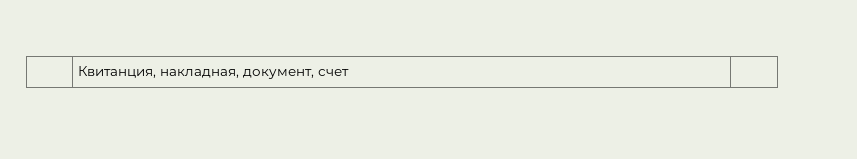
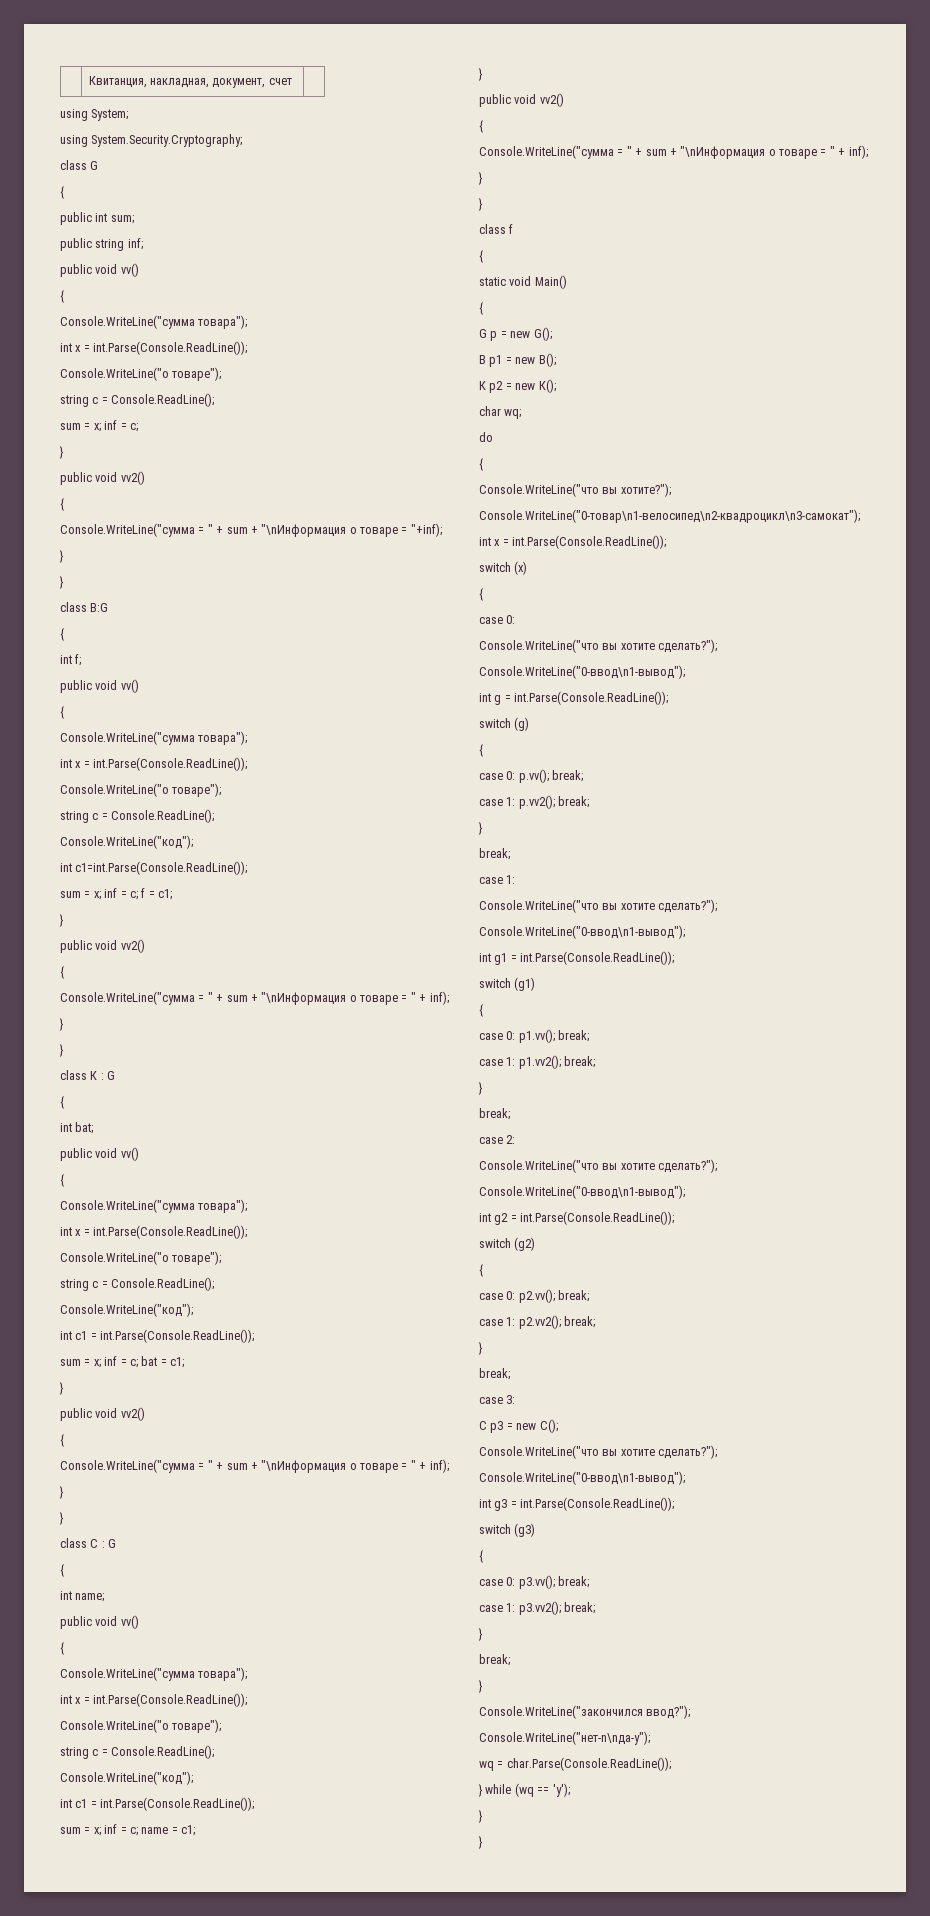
(350, 72) none -> [60,109,129,121] [60,134,243,147] [60,160,99,170] [60,186,64,199] [60,212,134,225] [60,238,143,251] [60,263,139,277] [60,290,64,303] [60,315,248,329] [60,341,248,355] [60,367,222,381] [60,393,215,407] [60,420,138,432] [59,446,64,459] [60,471,145,485] [60,498,64,511] [60,523,442,537] [59,550,64,563] [59,576,64,589] [60,602,109,612] [60,628,64,641] [60,654,82,666] [60,679,139,693] [60,706,64,719] [60,731,248,745] [60,757,248,771] [60,783,222,797] [60,809,215,823] [60,835,193,849] [60,861,248,875] [60,888,172,900] [59,914,64,927] [60,939,145,953] [60,966,64,979] [60,991,449,1005] [59,1018,64,1031] [59,1044,64,1057] [60,1070,116,1080] [60,1096,64,1109] [60,1122,94,1134] [60,1147,139,1161] [60,1174,64,1187] [60,1199,248,1213] [60,1225,248,1239] [60,1251,222,1265] [60,1277,215,1291] [60,1303,193,1317] [60,1329,255,1343] [60,1356,184,1368] [59,1382,64,1395] [60,1407,145,1421] [60,1434,64,1447] [60,1459,449,1473] [59,1486,64,1499] [59,1512,64,1525] [60,1538,117,1548] [60,1564,64,1577] [60,1591,105,1602] [60,1615,139,1629] [60,1642,64,1655] [60,1667,248,1681] [60,1693,248,1707] [60,1719,222,1733] [60,1745,215,1759] [60,1771,193,1785] [60,1797,255,1811] [60,1824,195,1836] [478,68,483,81] [479,93,564,107] [479,120,483,133] [479,145,868,159] [478,172,483,185] [478,198,483,211] [479,224,514,234] [479,250,483,263] [479,275,567,289] [479,302,483,315] [479,327,552,341] [479,353,556,367] [479,379,556,393] [479,406,522,419] [479,432,493,442] [479,458,483,471] [479,483,671,497] [479,509,860,523] [479,535,667,549] [479,561,528,575] [479,588,483,601] [479,615,516,624] [479,639,718,653] [479,665,685,679] [479,691,669,705] [479,717,530,731] [479,744,483,757] [479,769,584,783] [479,795,590,809] [478,822,483,835] [479,848,510,860] [479,875,516,884] [479,899,718,913] [479,925,685,939] [479,951,675,965] [479,977,536,991] [479,1004,483,1017] [479,1029,590,1043] [479,1055,596,1069] [478,1082,483,1095] [479,1108,510,1120] [479,1135,516,1144] [479,1159,718,1173] [479,1185,685,1199] [479,1211,675,1225] [479,1237,536,1251] [479,1264,483,1277] [479,1289,590,1303] [479,1315,596,1329] [478,1342,483,1355] [479,1368,510,1380] [479,1395,516,1404] [479,1419,558,1433] [479,1445,718,1459] [479,1471,685,1485] [479,1497,675,1511] [479,1523,536,1537] [479,1550,483,1563] [479,1575,590,1589] [479,1601,596,1615] [478,1628,483,1641] [479,1654,510,1666] [478,1680,483,1693] [479,1705,691,1719] [479,1731,650,1745] [479,1757,671,1771] [478,1783,570,1797] [478,1810,483,1823] [478,1836,483,1849] // using System; // using System.Security.Cryptography; // class G // { // public int sum; // public string inf; // public void vv() // { // Console.WriteLine("сумма товара"); // int x = int.Parse(Console.ReadLine()); // Console.WriteLine("о товаре"); // string c = Console.ReadLine(); // sum = x; inf = c; // } // public void vv2() // { // Console.WriteLine("сумма = " + sum + "\nИнформация о товаре = "+inf); // } // } // class В:G // { // int f; // public void vv() // { // Console.WriteLine("сумма товара"); // int x = int.Parse(Console.ReadLine()); // Console.WriteLine("о товаре"); // string c = Console.ReadLine(); // Console.WriteLine("код"); // int c1=int.Parse(Console.ReadLine()); // sum = x; inf = c; f = c1; // } // public void vv2() // { // Console.WriteLine("сумма = " + sum + "\nИнформация о товаре = " + inf); // } // } // class К : G // { // int bat; // public void vv() // { // Console.WriteLine("сумма товара"); // int x = int.Parse(Console.ReadLine()); // Console.WriteLine("о товаре"); // string c = Console.ReadLine(); // Console.WriteLine("код"); // int c1 = int.Parse(Console.ReadLine()); // sum = x; inf = c; bat = c1; // } // public void vv2() // { // Console.WriteLine("сумма = " + sum + "\nИнформация о товаре = " + inf); // } // } // class С : G // { // int name; // public void vv() // { // Console.WriteLine("сумма товара"); // int x = int.Parse(Console.ReadLine()); // Console.WriteLine("о товаре"); // string c = Console.ReadLine(); // Console.WriteLine("код"); // int c1 = int.Parse(Console.ReadLine()); // sum = x; inf = c; name = c1; // } // public void vv2() // { // Console.WriteLine("сумма = " + sum + "\nИнформация о товаре = " + inf); // } // } // class f // { // static void Main() // { // G p = new G(); // В p1 = new В(); // К p2 = new К(); // char wq; // do // { // Console.WriteLine("что вы хотите?"); // Console.WriteLine("0-товар\n1-велосипед\n2-квадроцикл\n3-самокат"); // int x = int.Parse(Console.ReadLine()); // switch (x) // { // case 0: // Console.WriteLine("что вы хотите сделать?"); // Console.WriteLine("0-ввод\n1-вывод"); // int g = int.Parse(Console.ReadLine()); // switch (g) // { // case 0: p.vv(); break; // case 1: p.vv2(); break; // } // break; // case 1: // Console.WriteLine("что вы хотите сделать?"); // Console.WriteLine("0-ввод\n1-вывод"); // int g1 = int.Parse(Console.ReadLine()); // switch (g1) // { // case 0: p1.vv(); break; // case 1: p1.vv2(); break; // } // break; // case 2: // Console.WriteLine("что вы хотите сделать?"); // Console.WriteLine("0-ввод\n1-вывод"); // int g2 = int.Parse(Console.ReadLine()); // switch (g2) // { // case 0: p2.vv(); break; // case 1: p2.vv2(); break; // } // break; // case 3: // С p3 = new С(); // Console.WriteLine("что вы хотите сделать?"); // Console.WriteLine("0-ввод\n1-вывод"); // int g3 = int.Parse(Console.ReadLine()); // switch (g3) // { // case 0: p3.vv(); break; // case 1: p3.vv2(); break; // } // break; // } // Console.WriteLine("закончился ввод?"); // Console.WriteLine("нет-n\nда-y"); // wq = char.Parse(Console.ReadLine()); // } while (wq == 'y'); // } // }

